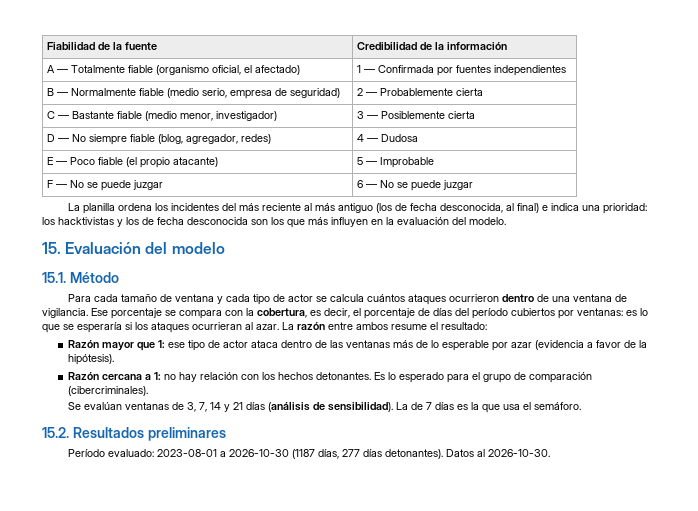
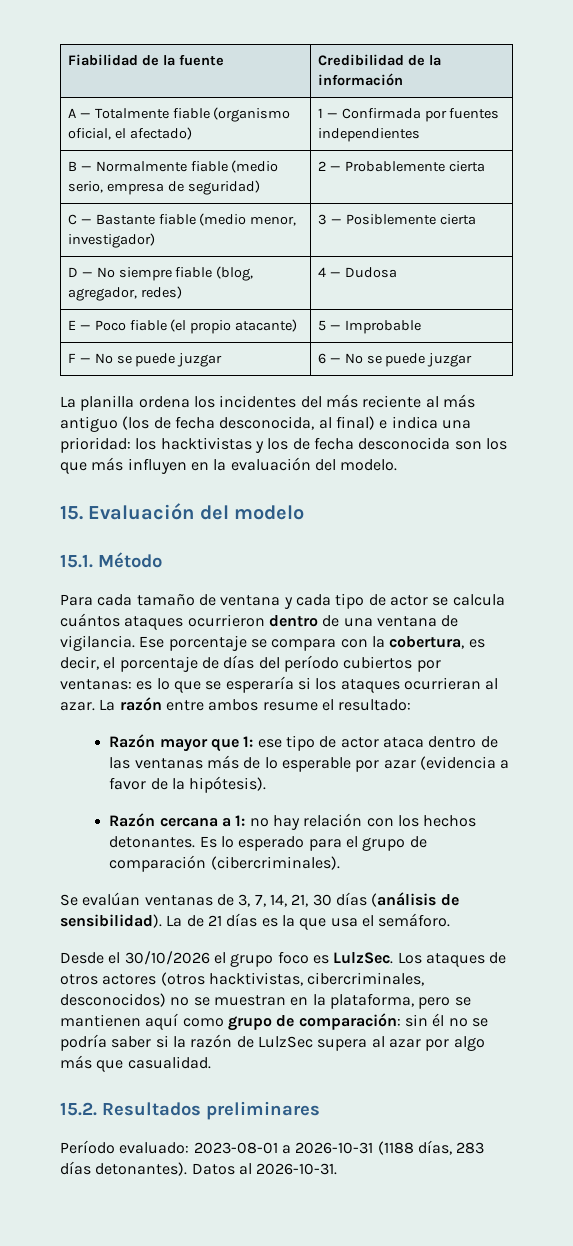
[210,402,244,412] 14 y 21 -> [269,894,332,907] 14, 21, 30
[426,402,433,410] 7 -> [207,915,222,926] 21
(582, 406) none -> [60,951,507,967] [60,972,425,986] [60,993,471,1009] [60,1013,488,1031] [60,1034,485,1051] [60,1055,211,1072] // Desde el 30/10/2026 el grupo foco es LulzSec. Los ataques de otros actores (otros hacktivistas, cibercriminales, desconocidos) no se muestran en la plataforma, pero se mantienen aquí como grupo de comparación: sin él no se podría saber si la razón de LulzSec supera al azar por algo más que casualidad.
[229,449,361,459] 2026-10-30 (1187 días, 277 -> [295,1140,485,1155] 2026-10-31 (1188 días, 283
[488,449,551,457] 2026-10-30. -> [256,1163,338,1175] 2026-10-31.

